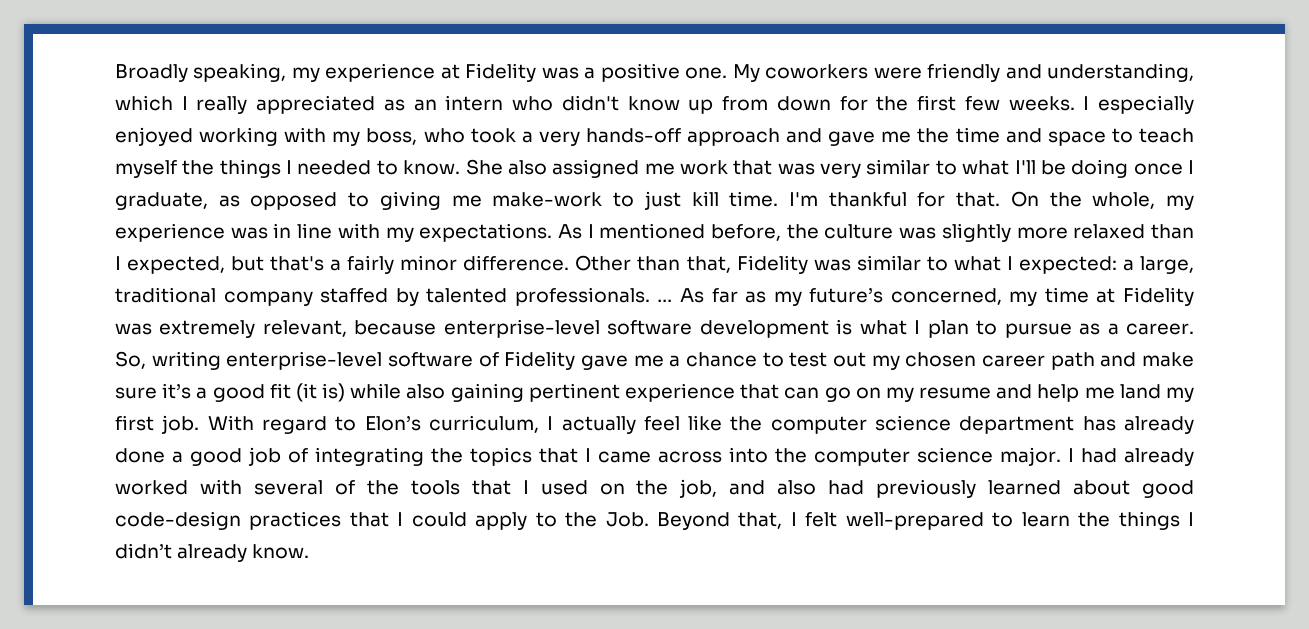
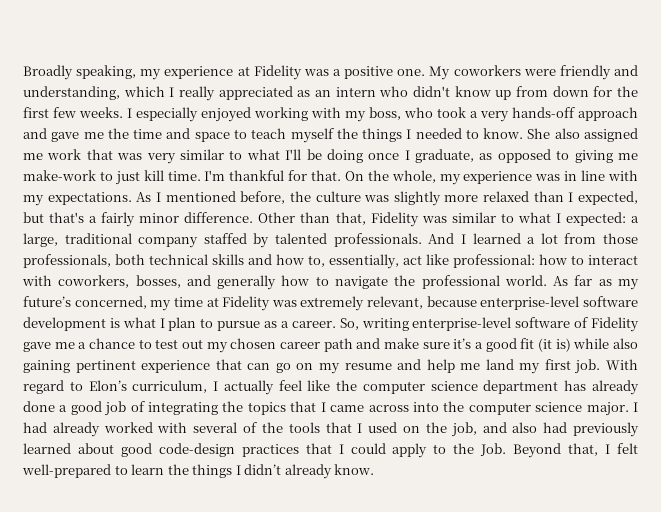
[657,299,673,302] … -> [428,233,639,244] [23,254,638,269] [22,275,547,290] And I learned a lot from those professionals, both technical skills and how to, essentially, act like professional: how to interact with coworkers, bosses, and generally how to navigate the professional world.

